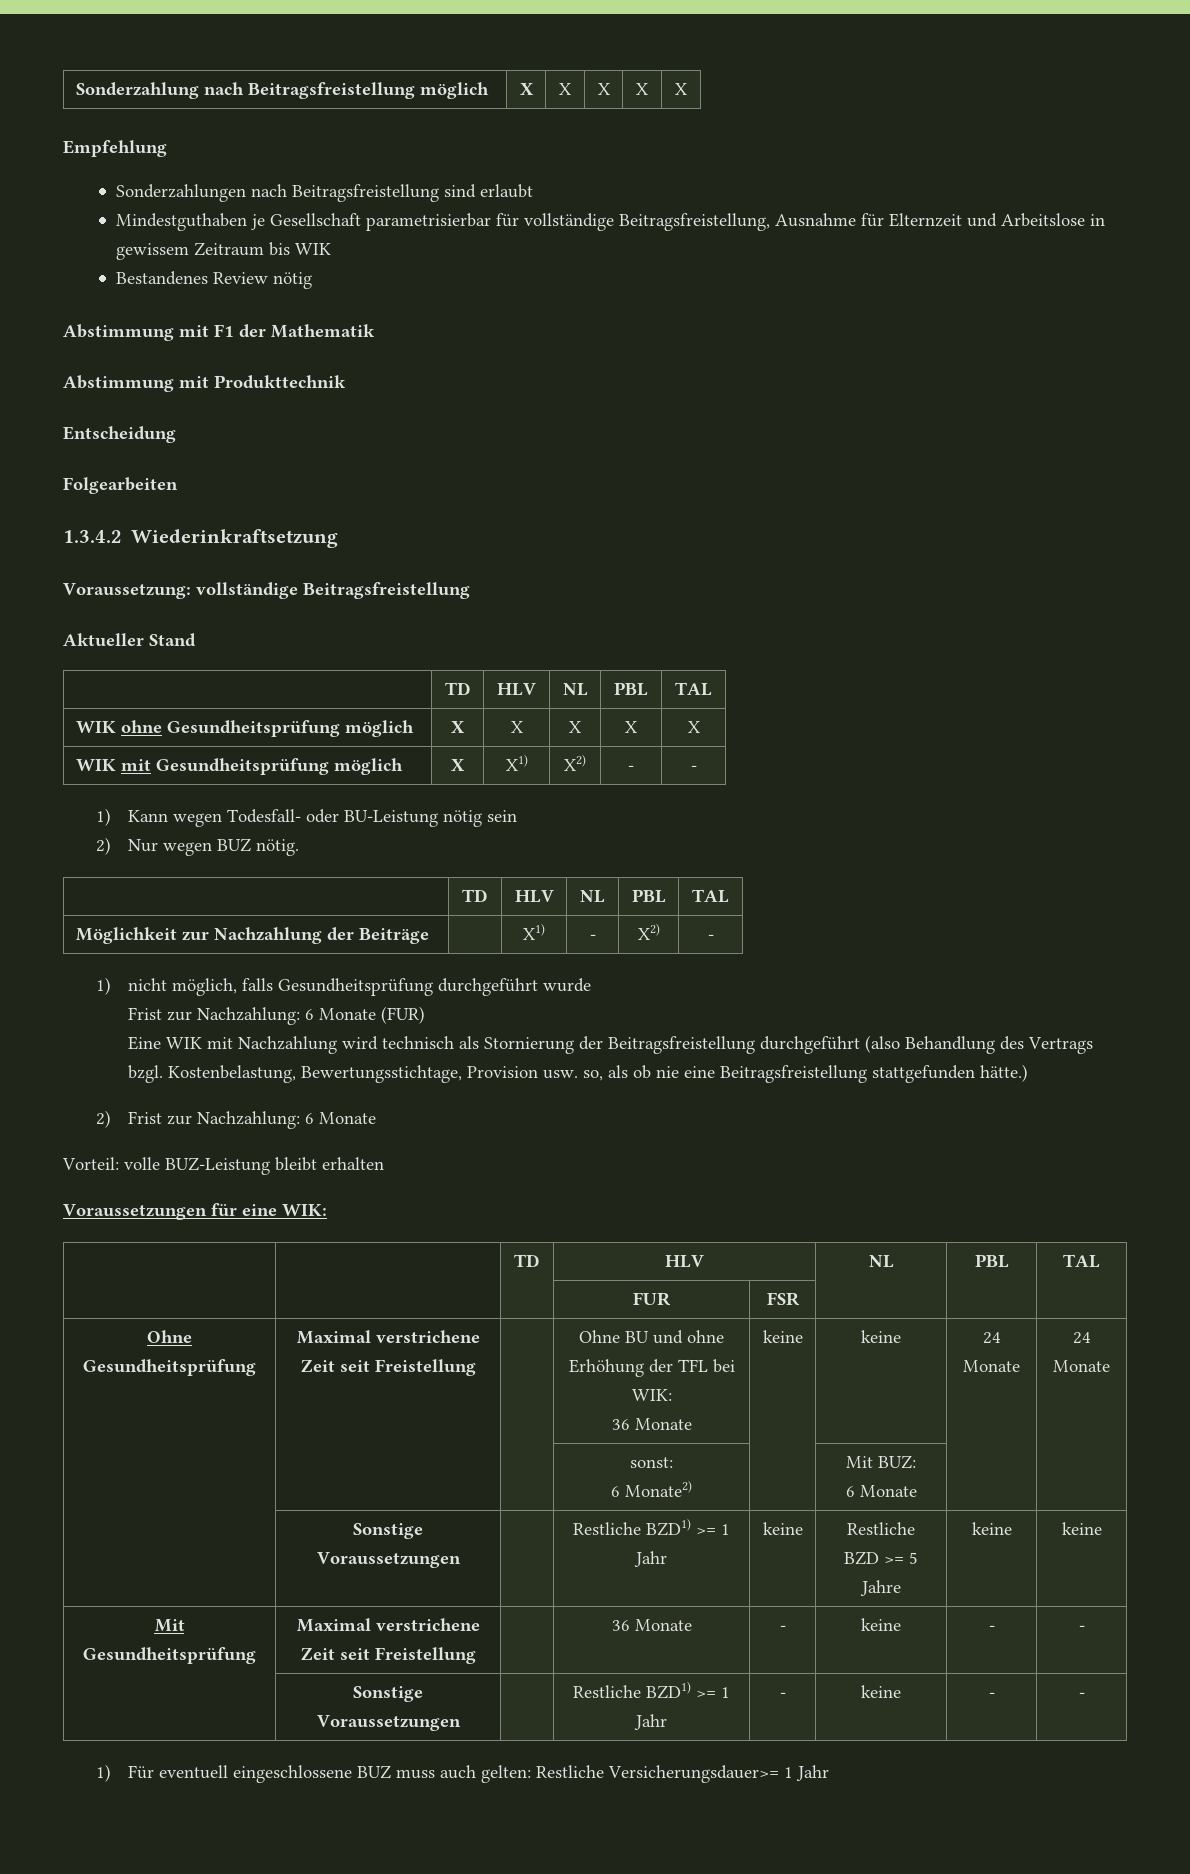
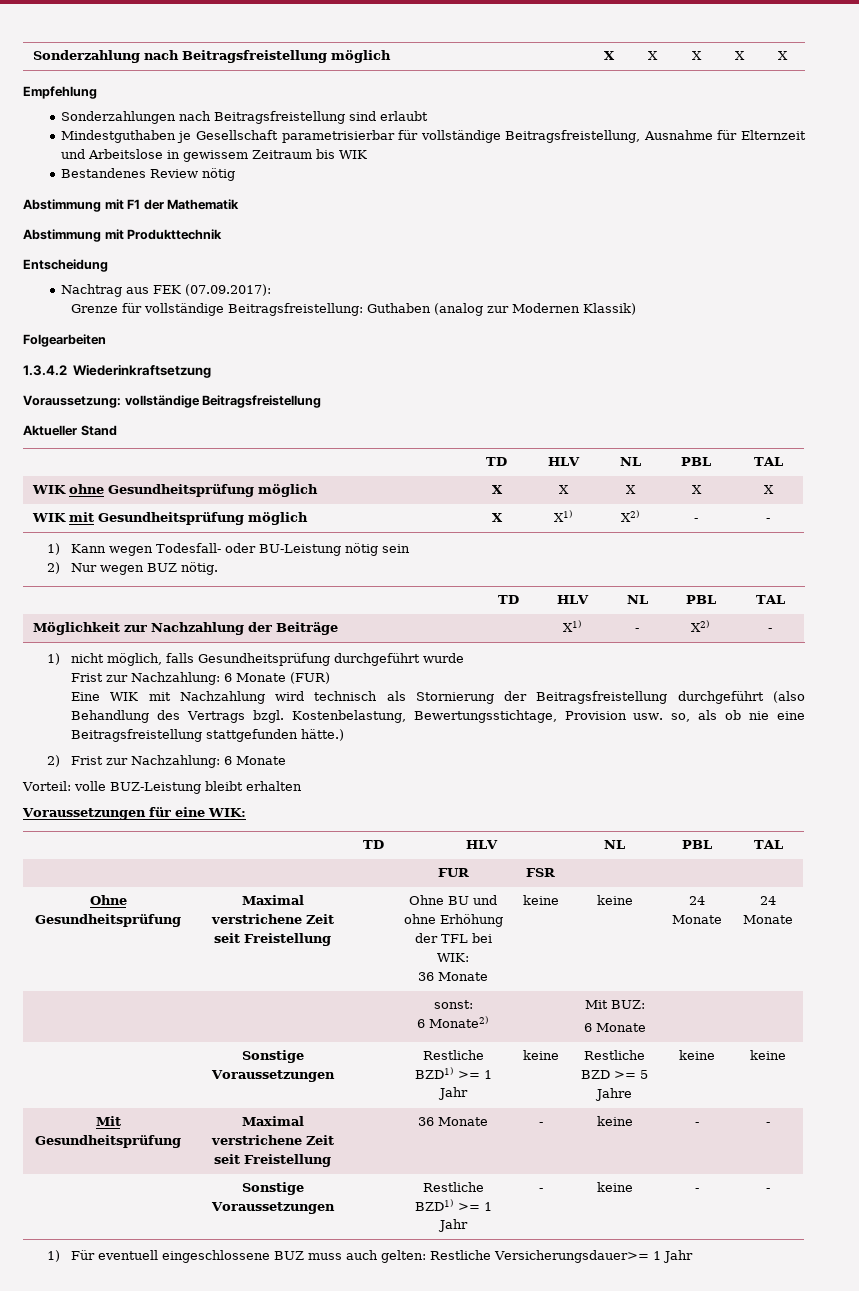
(176, 434) none -> [60,284,271,297] [71,303,637,316] // Nachtrag aus FEK (07.09.2017): // Grenze für vollständige Beitragsfreistellung: Guthaben (analog zur Modernen Klassik)

